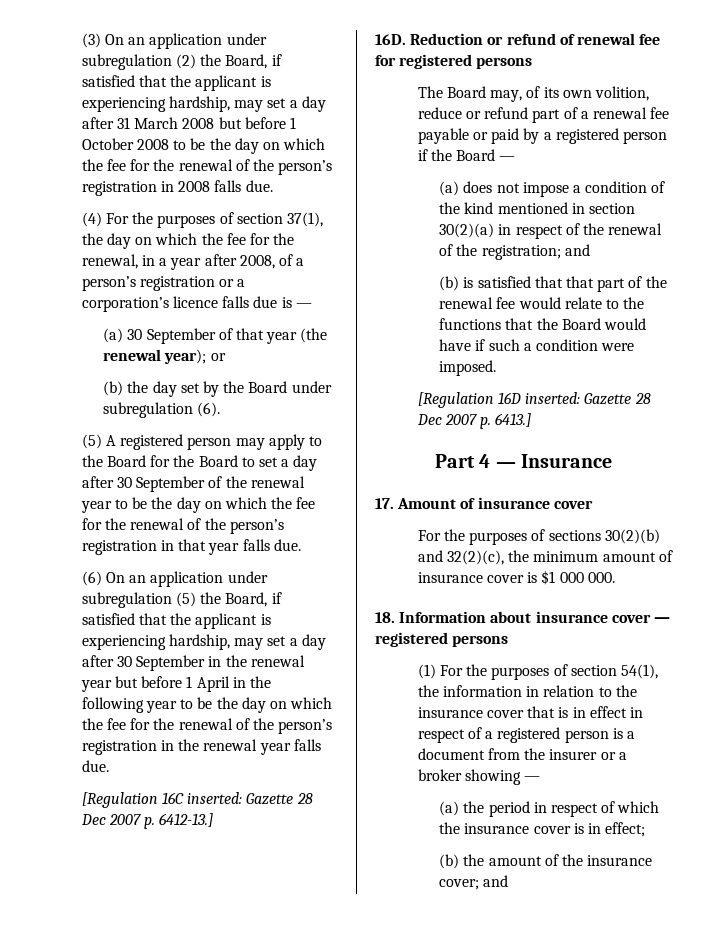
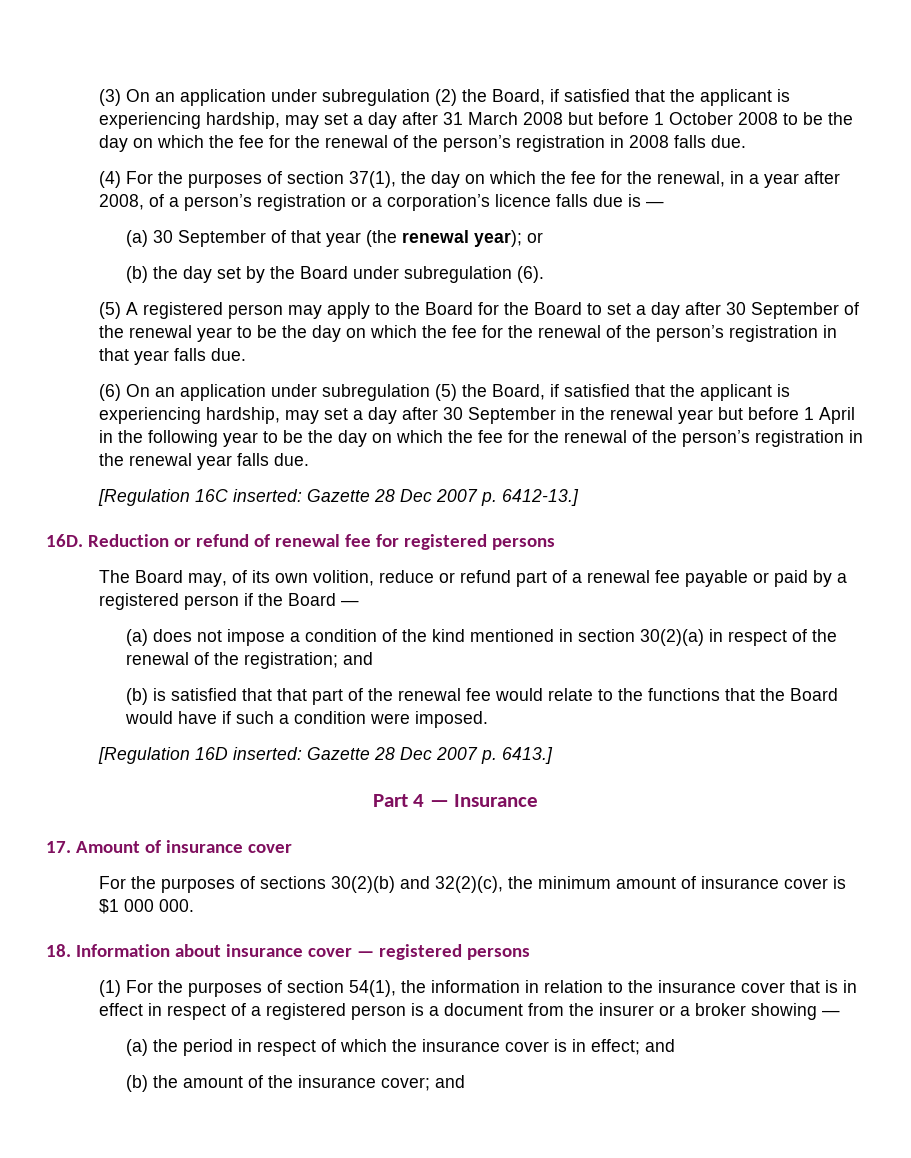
(646, 829) none -> [644,1039,675,1052] and

